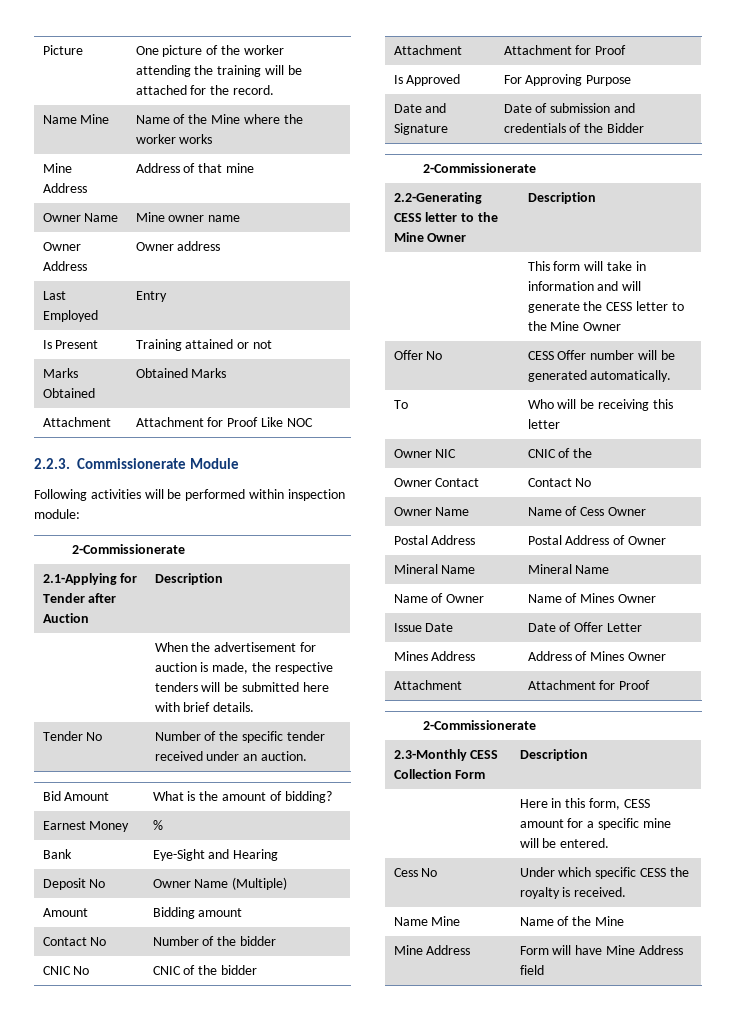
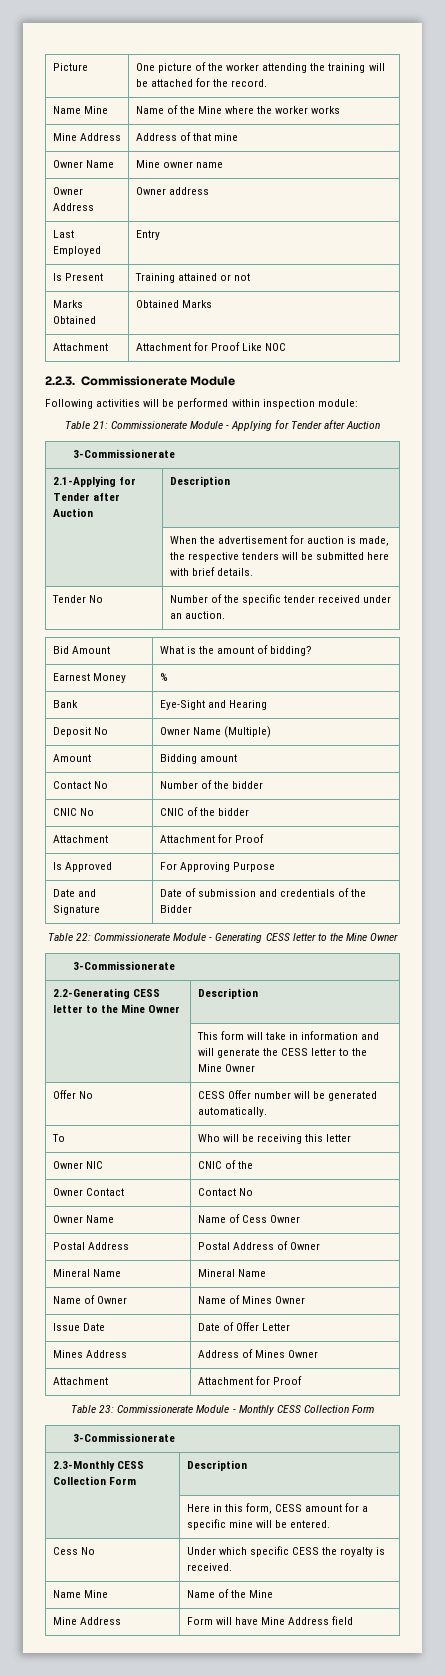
[72,544,186,554] // 2-Commissionerate -> [64,420,381,431] [72,449,175,458] // Table 21: Commissionerate Module - Applying for Tender after Auction // 3-Commissionerate
[423,163,537,173] // 2-Commissionerate -> [47,933,399,943] [72,961,175,970] // Table 22: Commissionerate Module - Generating CESS letter to the Mine Owner // 3-Commissionerate
[423,720,537,730] // 2-Commissionerate -> [71,1405,374,1415] [72,1433,175,1442] // Table 23: Commissionerate Module - Monthly CESS Collection Form // 3-Commissionerate

